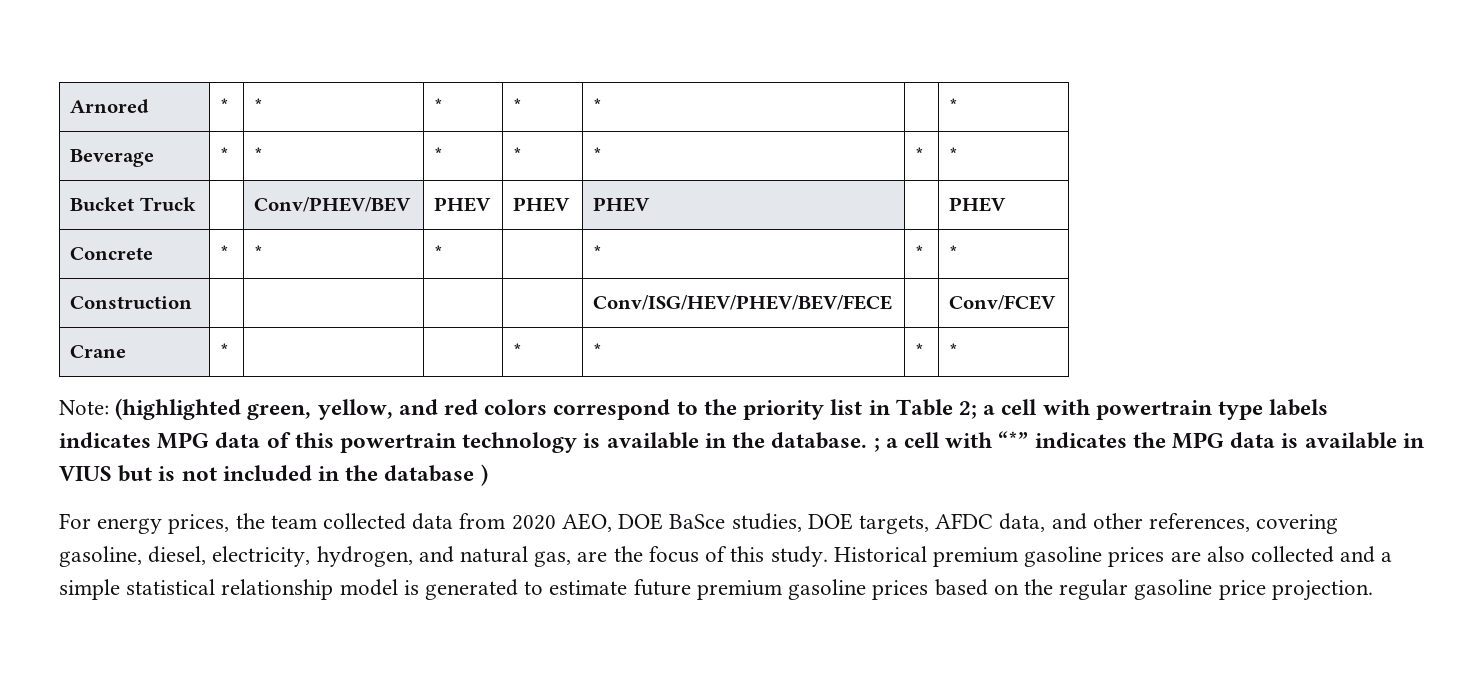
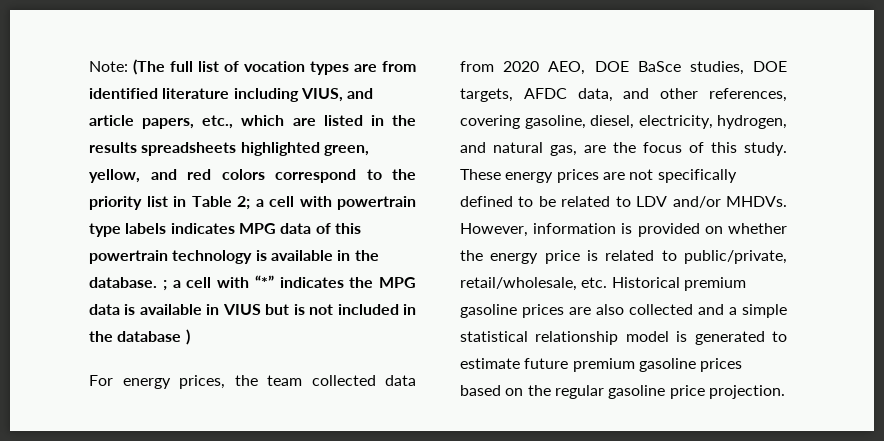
[70,99,150,113] [220,98,230,113] [254,98,264,113] [434,98,444,113] [513,98,523,113] [593,98,603,113] [949,98,959,113] [70,149,155,167] [220,147,230,162] [254,147,264,162] [434,147,444,162] [513,147,523,162] [593,147,603,162] [915,147,925,162] [949,147,959,162] [70,197,196,211] [254,197,412,212] [434,197,492,212] [513,197,571,212] [593,197,651,212] [949,197,1007,212] [70,247,154,260] [220,245,230,260] [254,245,264,260] [434,245,444,260] [593,245,603,260] [915,245,925,260] [949,245,959,260] [70,296,193,309] [593,295,893,310] [949,295,1057,310] [70,345,127,358] [220,343,230,358] [513,343,523,358] [593,343,603,358] [915,343,925,358] [949,343,959,358] [59,398,242,420] Arnored | * | * | * | * | * | | * // Beverage | * | * | * | * | * | * | * // Bucket Truck | | Conv/PHEV/BEV | PHEV | PHEV | PHEV | | PHEV // Concrete | * | * | * | | * | * | * // Construction | | | | | Conv/ISG/HEV/PHEV/BEV/FECE | | Conv/FCEV // Crane | * | | | * | * | * | * // Note: (highlighted -> [89,59,416,75] [89,88,374,102] [89,115,416,129] [89,142,320,156] Note: (The full list of vocation types are from identified literature including VIUS, and article papers, etc., which are listed in the results spreadsheets highlighted
(828, 556) none -> [460,169,737,183] [460,196,787,208] [460,223,787,237] [460,250,787,264] [460,277,608,291] These energy prices are not specifically defined to be related to LDV and/or MHDVs. However, information is provided on whether the energy price is related to public/private, retail/wholesale, etc.

